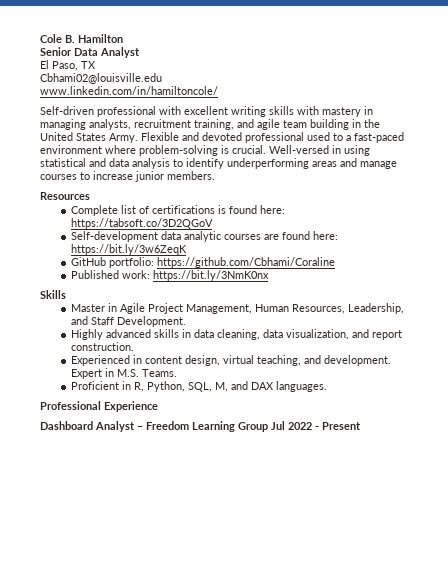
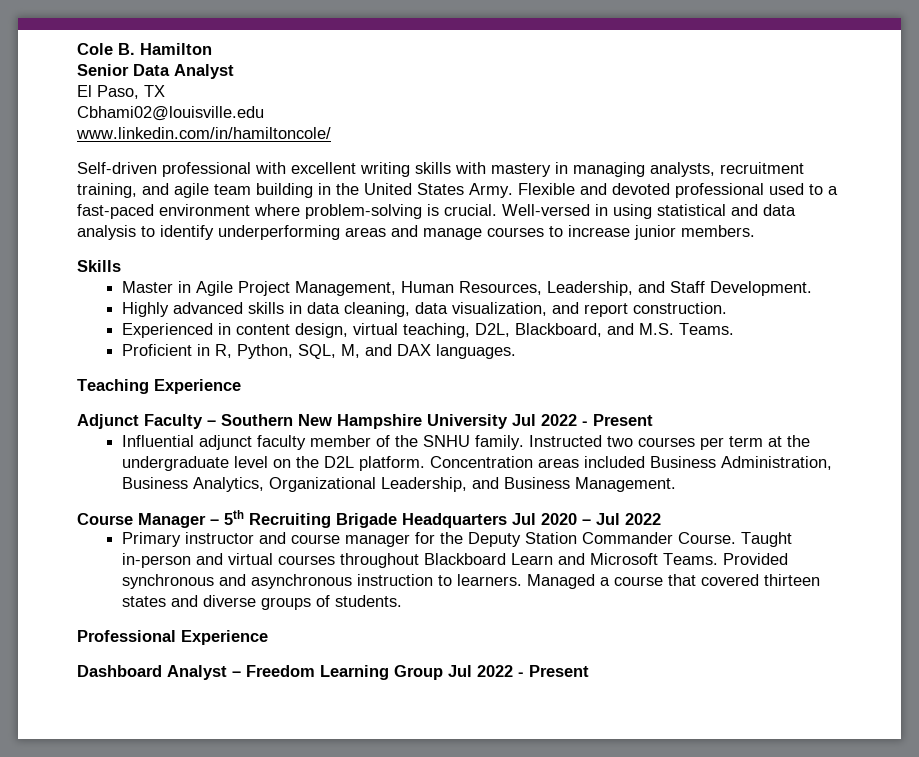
[40,192,90,200] [71,205,286,216] [71,218,214,229] [71,231,339,242] [71,244,188,255] [71,257,336,268] [71,270,270,281] // Resources // Complete list of certifications is found here: https://tabsoft.co/3D2QGoV // Self-development data analytic courses are found here: https://bit.ly/3w6ZeqK // GitHub portfolio: https://github.com/Cbhami/Coraline // Published work: https://bit.ly/3NmK0nx -> (755, 231) none
[304,355,392,366] [71,368,115,379] and development. Expert in -> [475,323,635,337] D2L, Blackboard, and
(328, 386) none -> [77,379,241,394] [77,414,653,429] [122,435,811,450] [122,456,833,471] [122,477,677,492] [77,510,661,528] [122,532,793,547] [122,553,789,568] [122,574,821,589] [122,595,403,610] // Teaching Experience // Adjunct Faculty – Southern New Hampshire University Jul 2022 - Present // Influential adjunct faculty member of the SNHU family. Instructed two courses per term at the undergraduate level on the D2L platform. Concentration areas included Business Administration, Business Analytics, Organizational Leadership, and Business Management. // Course Manager – 5th Recruiting Brigade Headquarters Jul 2020 – Jul 2022 // Primary instructor and course manager for the Deputy Station Commander Course. Taught in-person and virtual courses throughout Blackboard Learn and Microsoft Teams. Provided synchronous and asynchronous instruction to learners. Managed a course that covered thirteen states and diverse groups of students.

